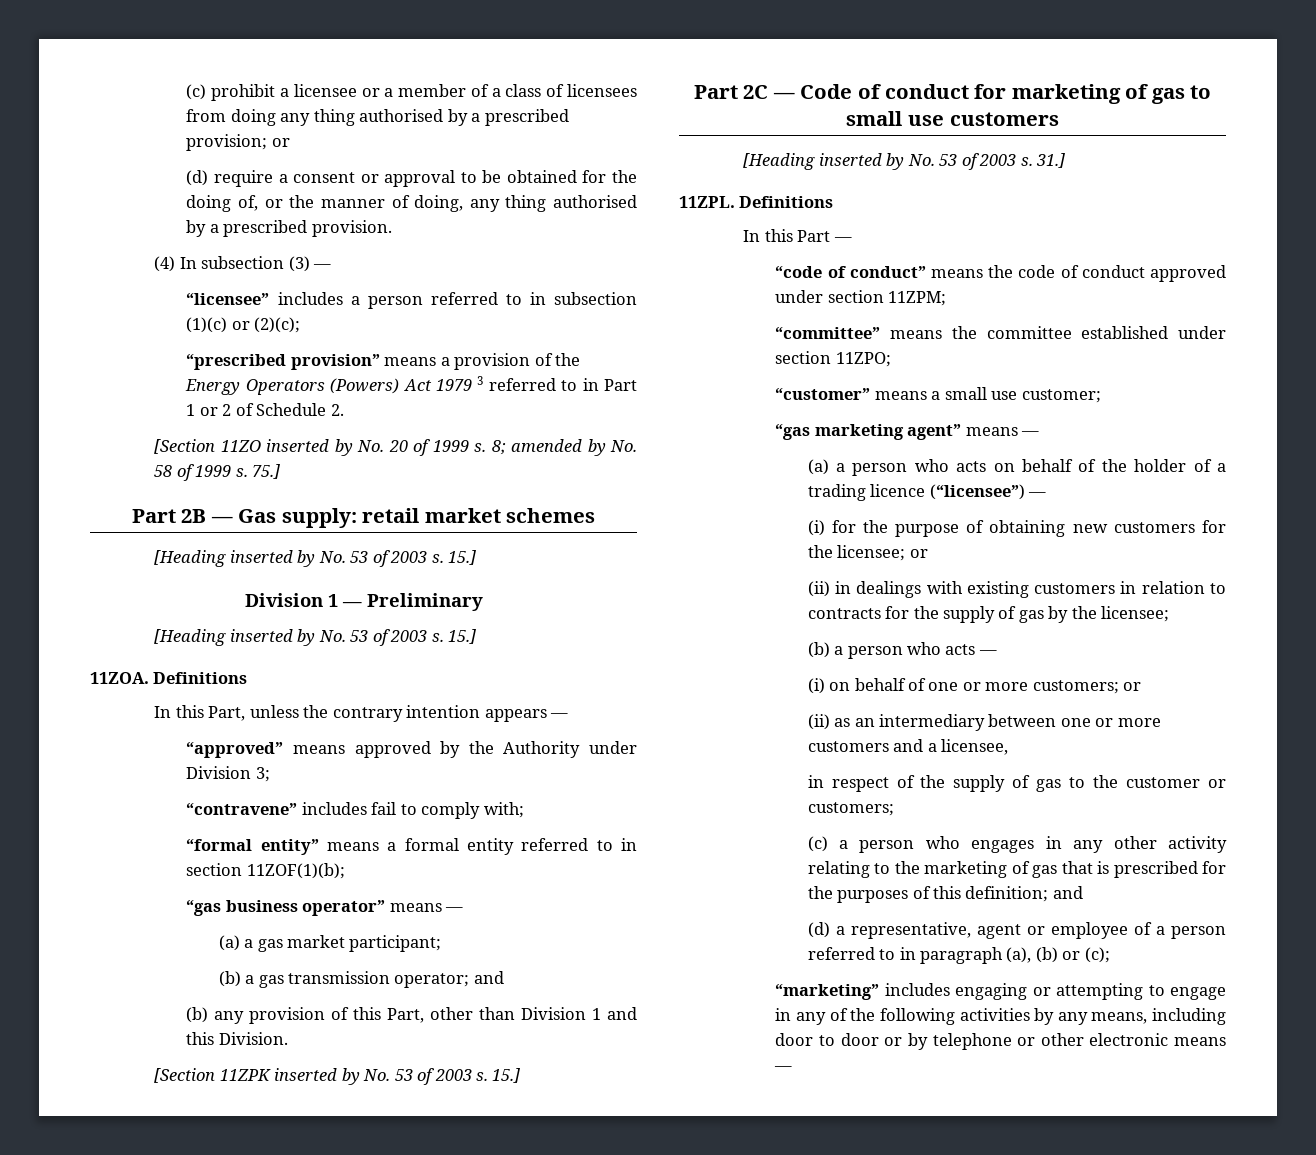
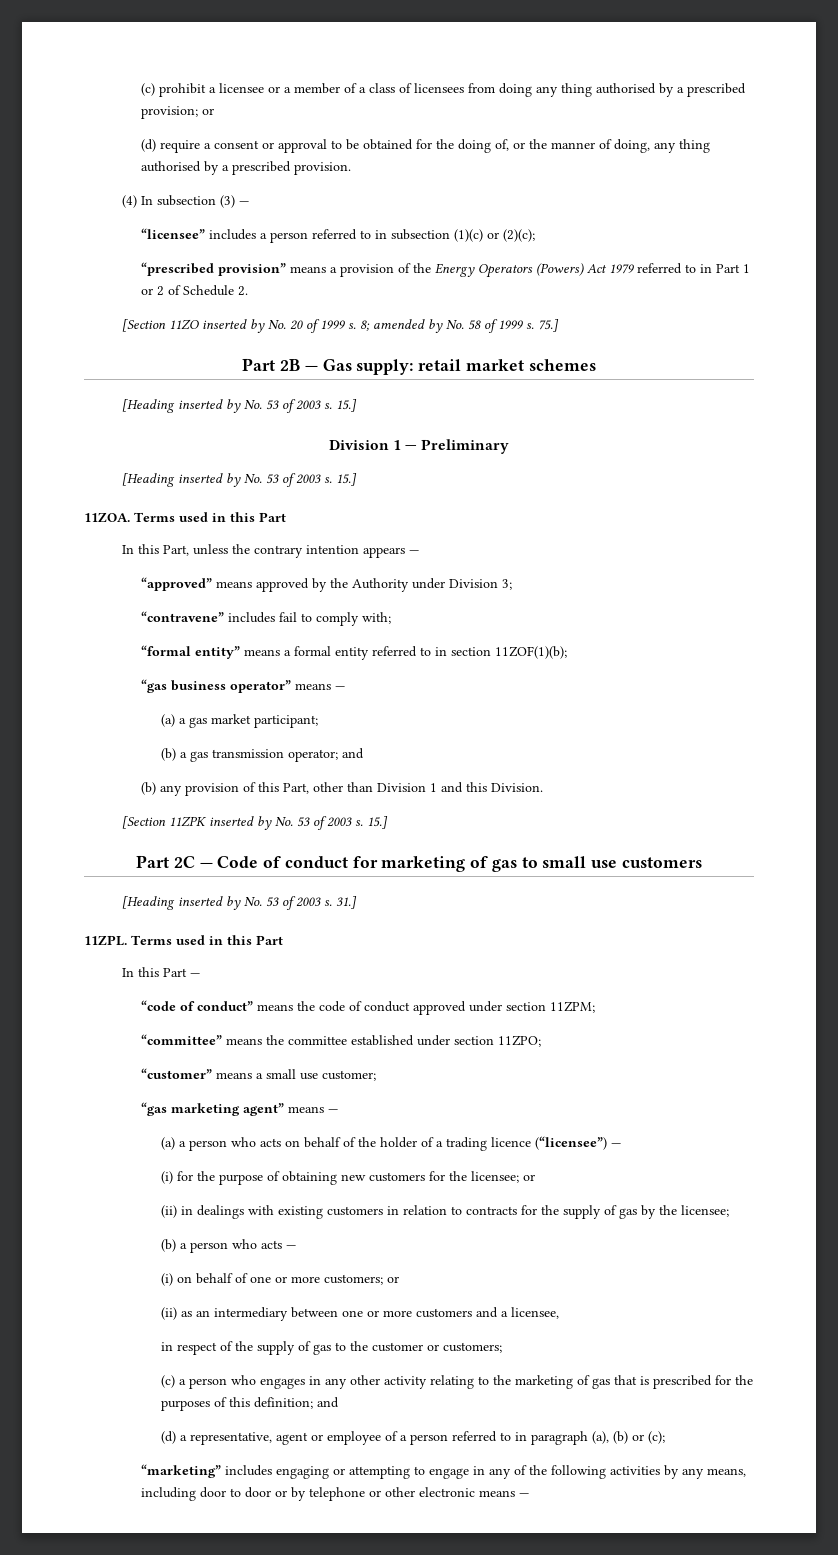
[477,376,484,385] 3 -> (636, 269) none
[153,672,248,684] Definitions -> [134,512,286,522] Terms used in this Part
[739,196,834,208] Definitions -> [131,935,283,945] Terms used in this Part

